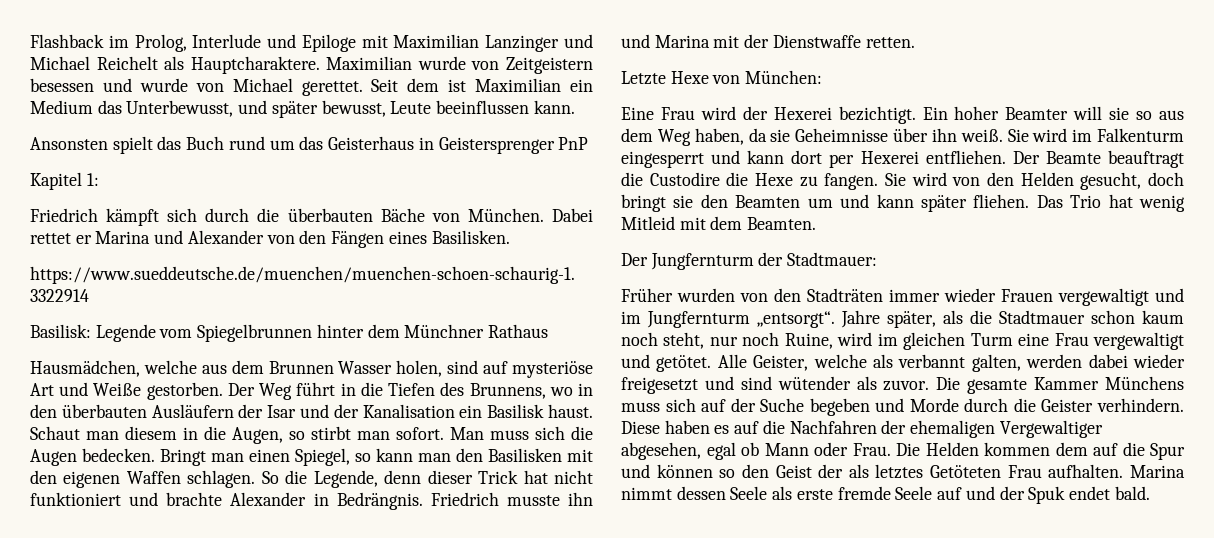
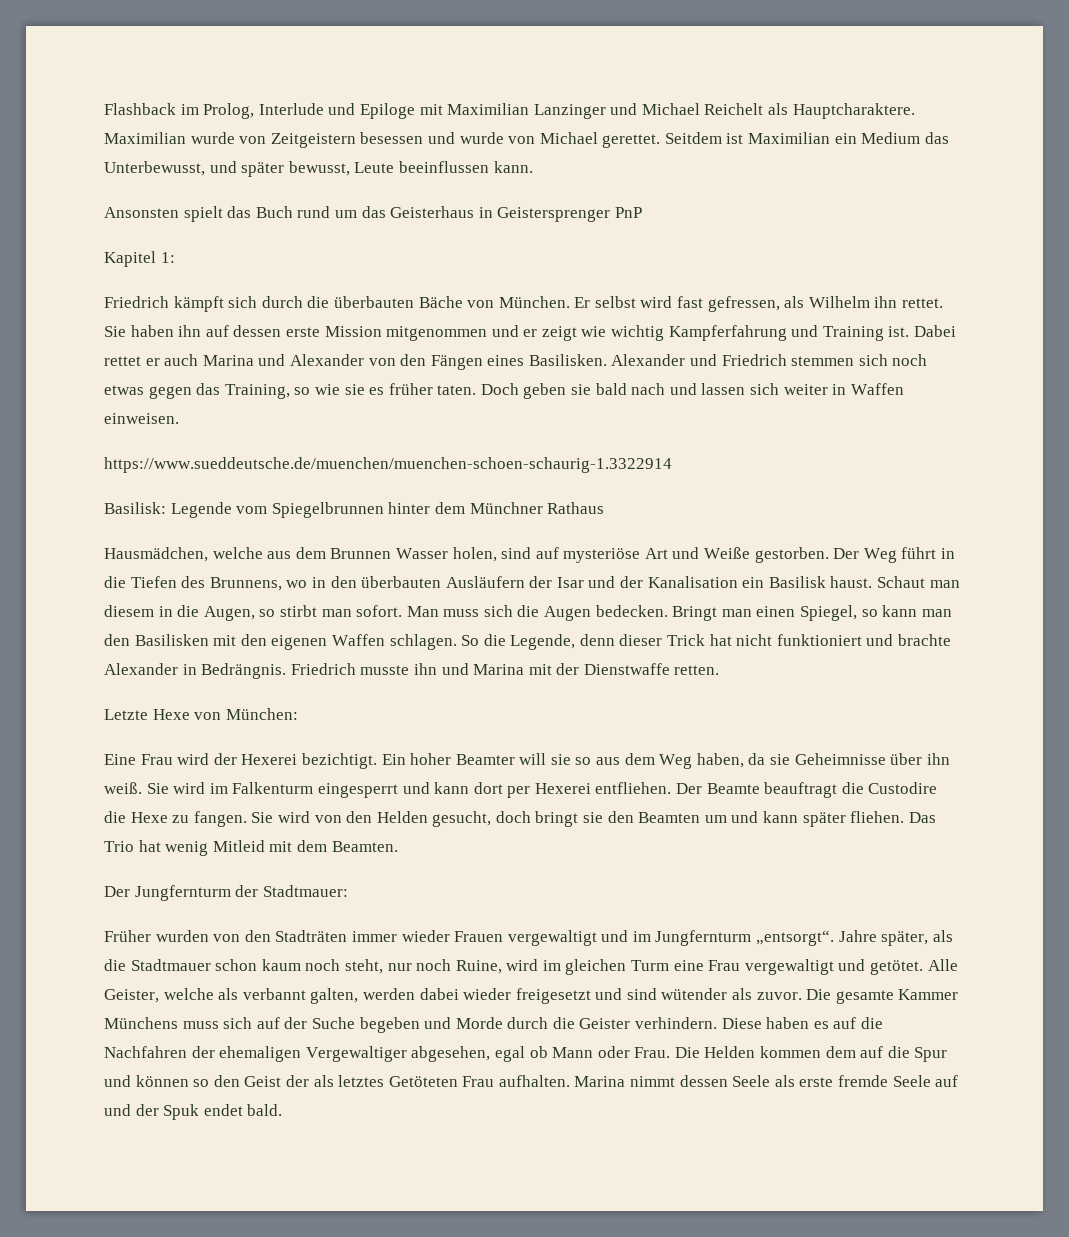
[371,78,440,92] Seit dem -> [664,132,722,144] Seitdem
(544, 215) none -> [574,296,944,312] [104,325,910,341] Er selbst wird fast gefressen, als Wilhelm ihn rettet. Sie haben ihn auf dessen erste Mission mitgenommen und er zeigt wie wichtig Kampferfahrung und Training ist.
(92, 239) none -> [164,354,199,366] auch
(510, 237) none -> [611,354,928,366] [104,383,904,399] [104,413,179,424] Alexander und Friedrich stemmen sich noch etwas gegen das Training, so wie sie es früher taten. Doch geben sie bald nach und lassen sich weiter in Waffen einweisen.

